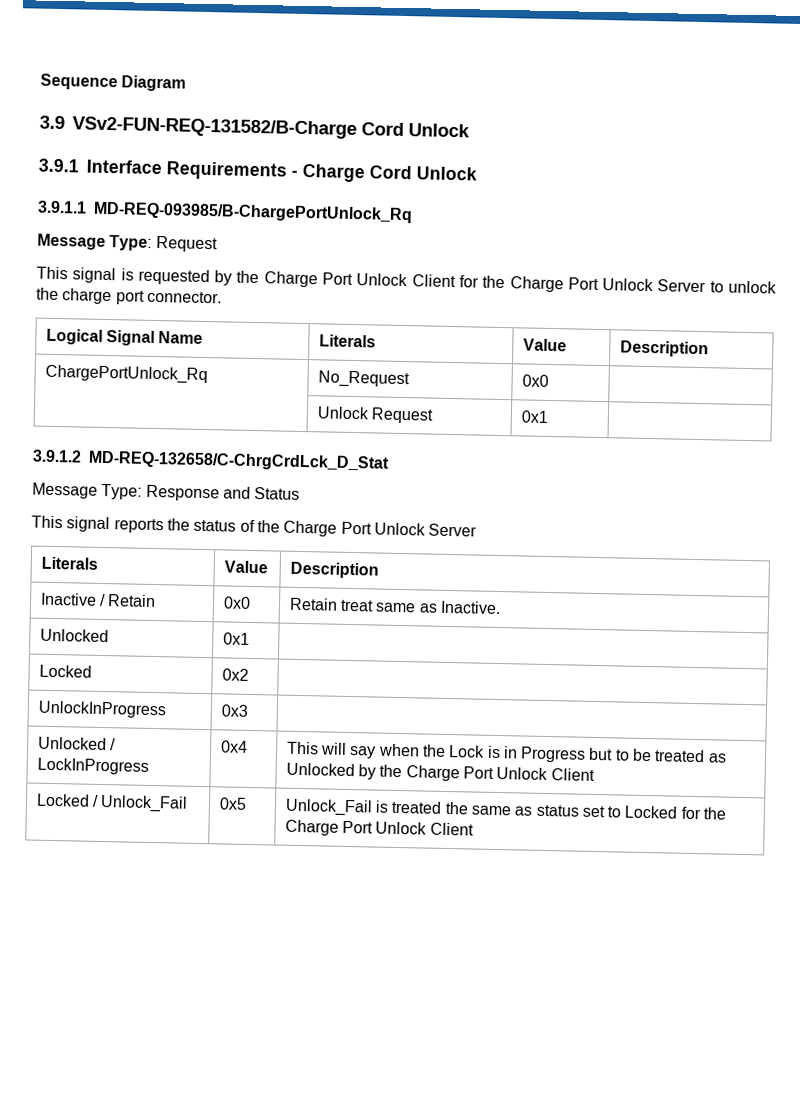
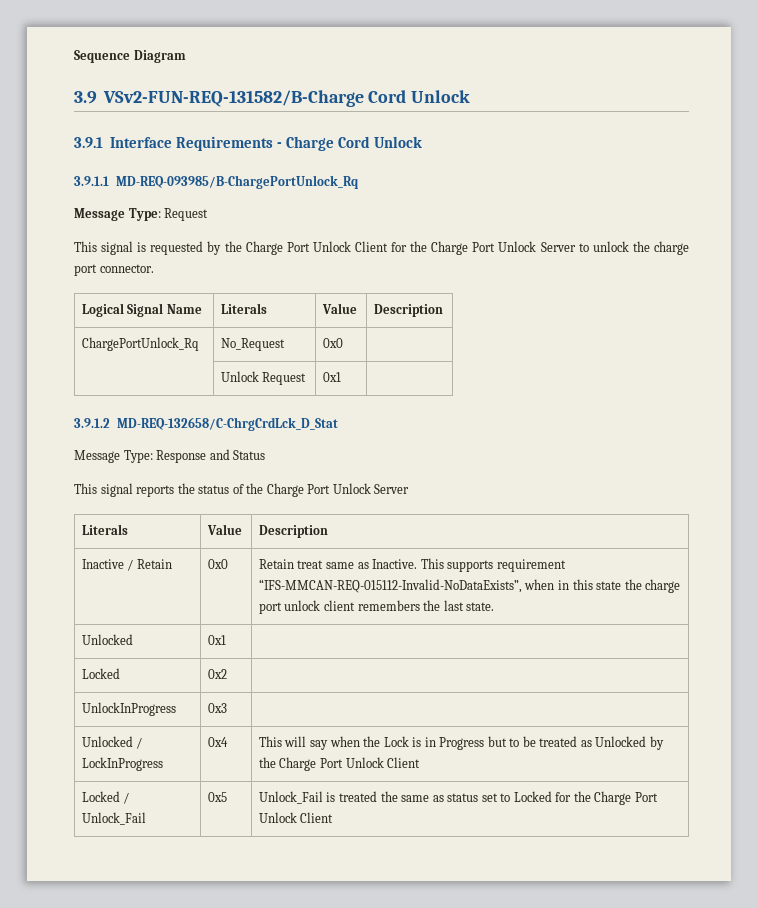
(501, 607) none -> [420,558,566,572] [258,579,681,593] [258,600,495,614] This supports requirement “IFS-MMCAN-REQ-015112-Invalid-NoDataExists”, when in this state the charge port unlock client remembers the last state.

